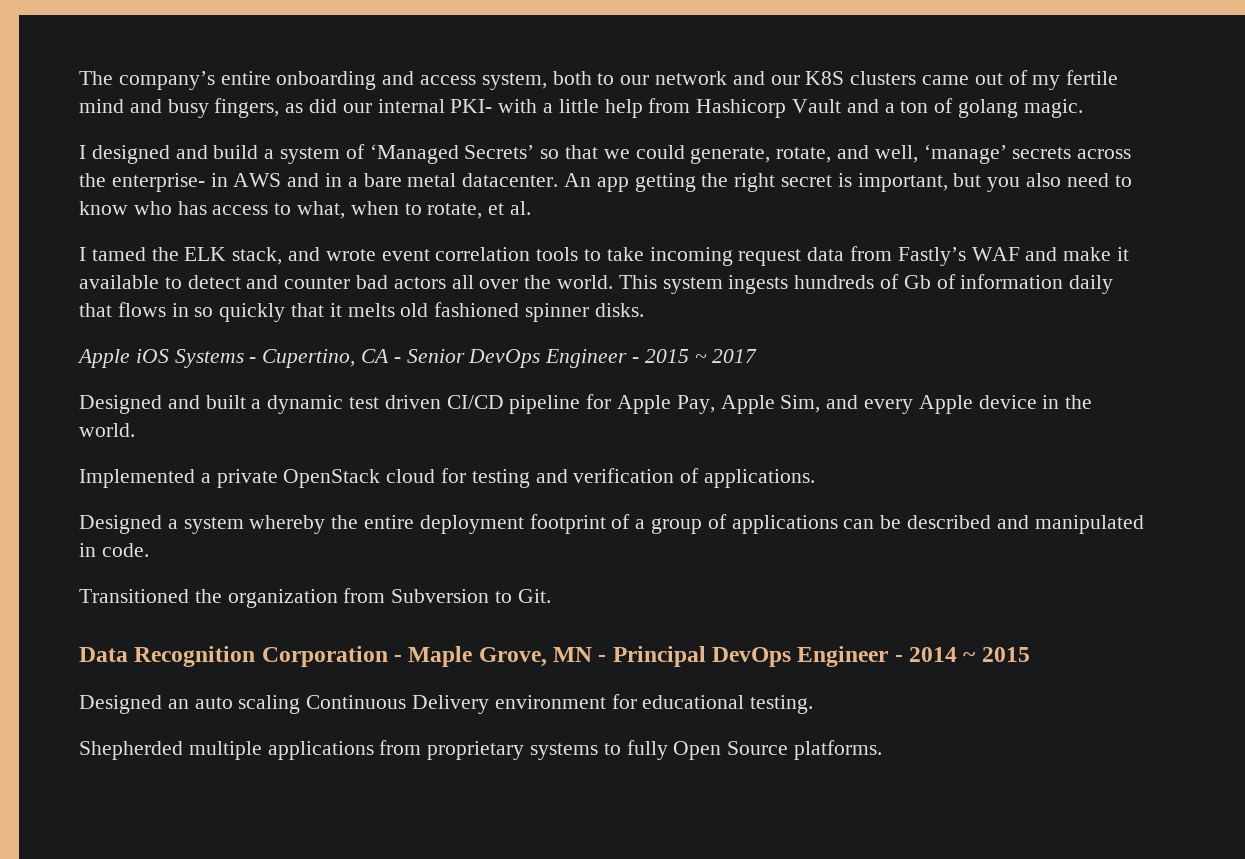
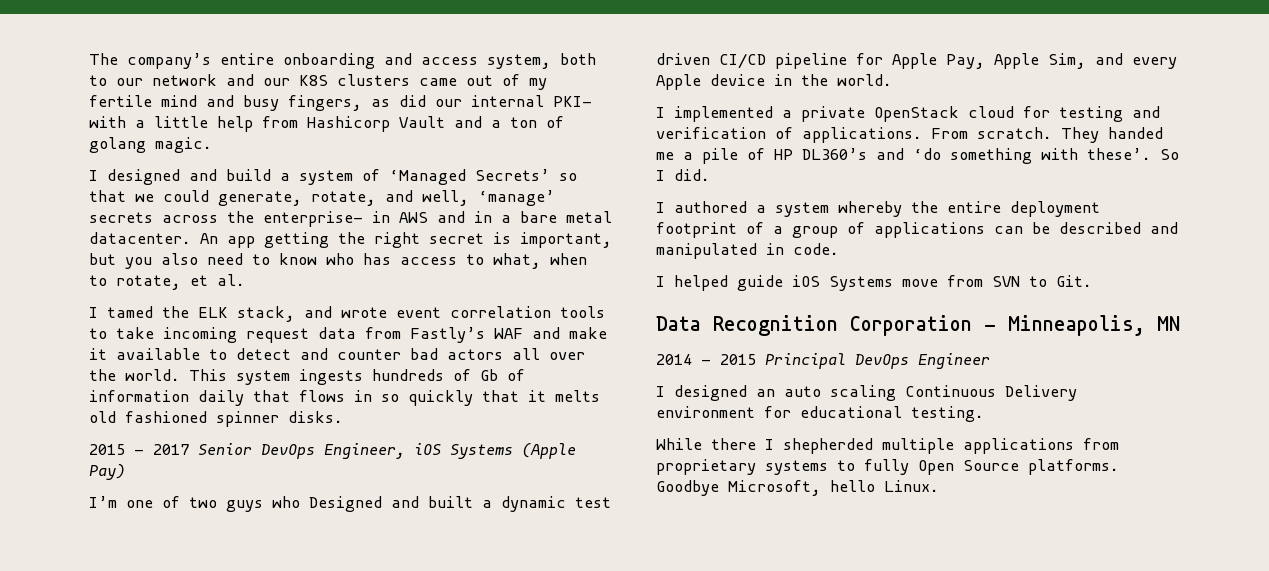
[77,349,758,368] Apple iOS Systems - Cupertino, CA - Senior DevOps Engineer - 2015 ~ 2017 // -> [89,443,576,459] [89,464,125,480] [89,496,300,512] 2015 - 2017 Senior DevOps Engineer, iOS Systems (Apple Pay) // I’m one of two guys who
[79,469,195,488] Implemented -> [656,106,773,122] I implemented
[79,515,162,534] // Designed -> [931,127,1163,143] [656,148,1179,164] [656,169,710,181] [656,201,747,213] From scratch. They handed me a pile of HP DL360’s and ‘do something with these’. So I did. // I authored
[79,588,490,608] Transitioned the organization from Subversion -> [656,275,1020,291] I helped guide iOS Systems move from SVN
[408,646,547,667] Maple Grove, -> [1008,315,1145,336] Minneapolis,
[598,655,607,662] - -> [656,354,756,365] // 2014 - 2015
[894,647,1030,662] [79,695,162,714] - 2014 ~ 2015 // Designed -> [656,385,747,401] // I designed
[79,741,183,760] Shepherded -> [656,438,873,454] While there I shepherded
(883, 750) none -> [656,480,939,496] Goodbye Microsoft, hello Linux.

